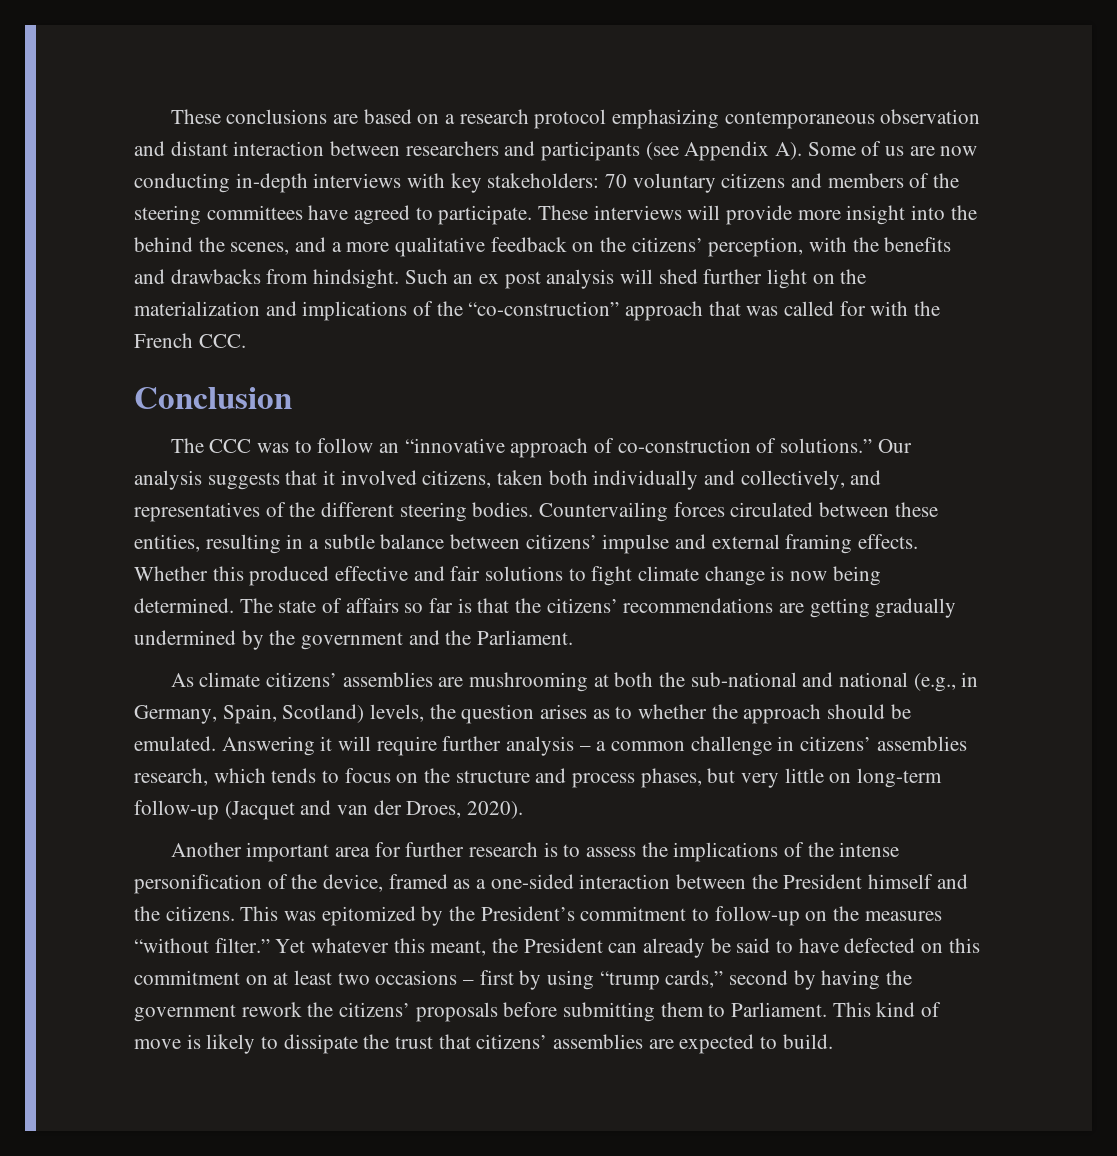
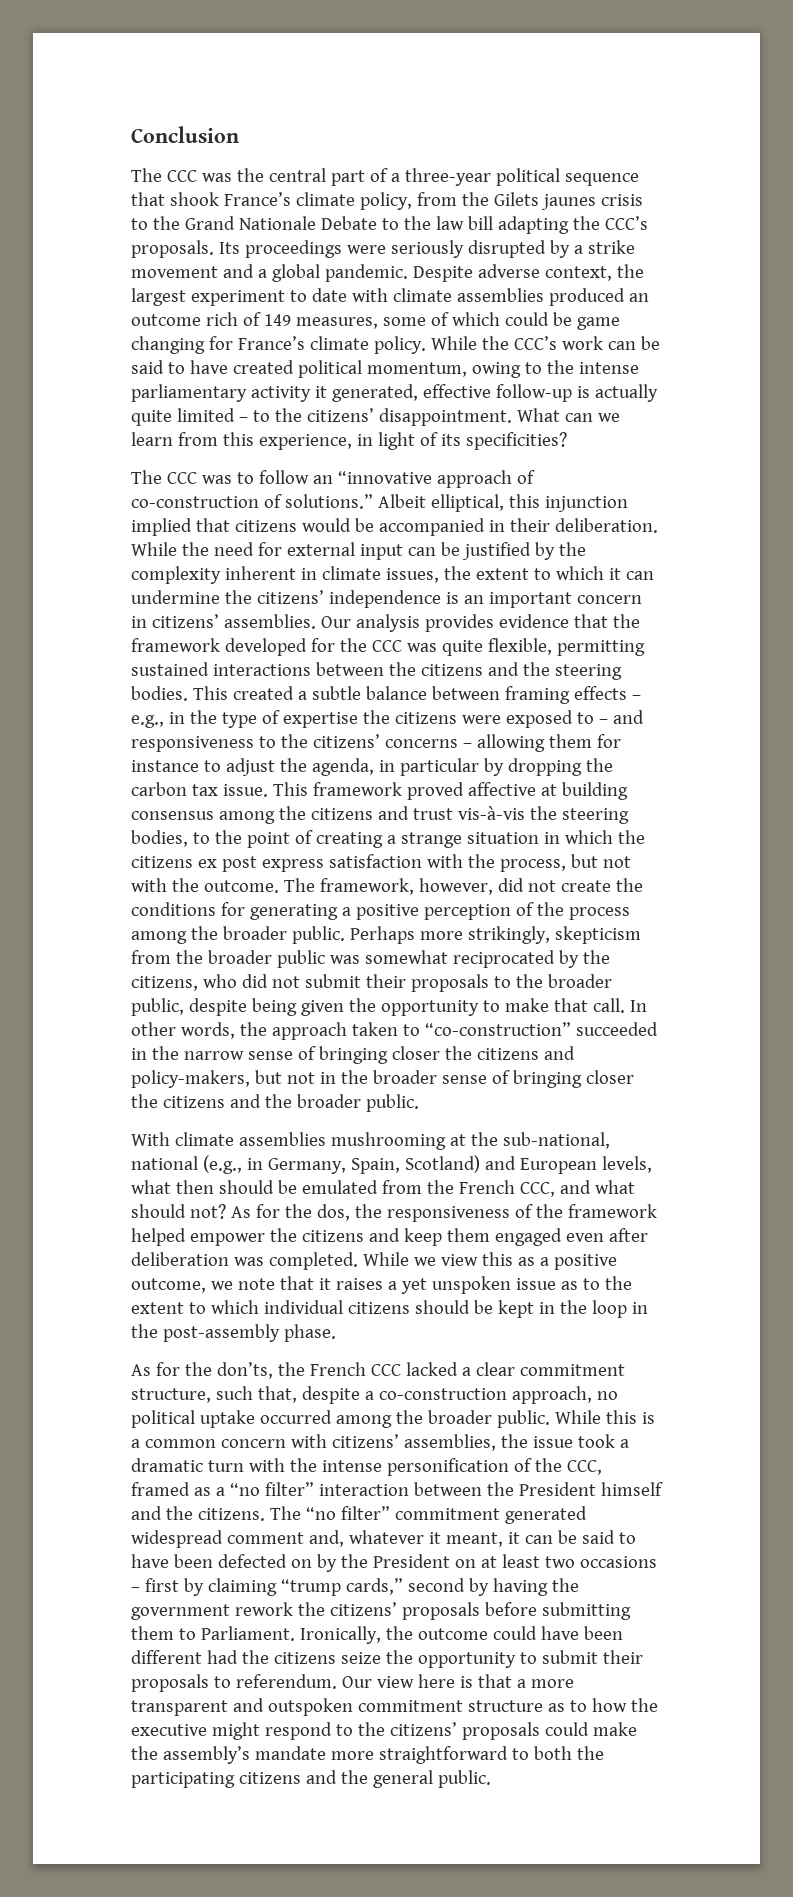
[170,109,981,129] [134,141,978,161] [134,173,960,193] [134,205,977,225] [134,237,952,257] [134,269,867,289] [134,301,941,321] [134,333,246,348] [134,387,292,409] These conclusions are based on a research protocol emphasizing contemporaneous observation and distant interaction between researchers and participants (see Appendix A). Some of us are now conducting in-depth interviews with key stakeholders: 70 voluntary citizens and members of the steering committees have agreed to participate. These interviews will provide more insight into the behind the scenes, and a more qualitative feedback on the citizens’ perception, with the benefits and drawbacks from hindsight. Such an ex post analysis will shed further light on the materialization and implications of the “co-construction” approach that was called for with the French CCC. // Conclusion -> [131,126,239,143] [131,168,639,186] [131,192,643,210] [131,216,648,234] [131,240,635,258] [131,264,644,282] [131,288,649,306] [131,312,620,330] [131,336,660,354] [131,360,639,378] [131,384,658,402] [131,408,620,426] [131,432,567,450] Conclusion // The CCC was the central part of a three-year political sequence that shook France’s climate policy, from the Gilets jaunes crisis to the Grand Nationale Debate to the law bill adapting the CCC’s proposals. Its proceedings were seriously disrupted by a strike movement and a global pandemic. Despite adverse context, the largest experiment to date with climate assemblies produced an outcome rich of 149 measures, some of which could be game changing for France’s climate policy. While the CCC’s work can be said to have created political momentum, owing to the intense parliamentary activity it generated, effective follow-up is actually quite limited – to the citizens’ disappointment. What can we learn from this experience, in light of its specificities?
[877,439,912,453] [134,470,882,490] [134,502,938,522] [134,534,919,554] [134,566,881,586] [134,598,957,618] [134,630,574,650] [170,672,834,692] Our analysis suggests that it involved citizens, taken both individually and collectively, and representatives of the different steering bodies. Countervailing forces circulated between these entities, resulting in a subtle balance between citizens’ impulse and external framing effects. Whether this produced effective and fair solutions to fight climate change is now being determined. The state of affairs so far is that the citizens’ recommendations are getting gradually undermined by the government and the Parliament. // As climate citizens’ assemblies are mushrooming at both the sub-national and -> [377,494,628,512] [131,518,658,536] [131,542,586,560] [131,566,654,584] [131,590,642,608] [131,614,640,632] [131,638,645,656] [131,662,622,680] [131,686,641,704] [131,710,644,728] [131,734,621,752] [131,758,613,776] [131,782,628,800] [131,806,629,824] [131,830,645,848] [131,854,631,872] [131,878,643,895] [131,902,630,920] [131,926,641,944] [131,950,610,968] [131,974,612,992] [131,998,647,1016] [131,1022,658,1040] [131,1046,575,1064] [131,1070,634,1088] [131,1094,419,1112] [131,1132,610,1150] Albeit elliptical, this injunction implied that citizens would be accompanied in their deliberation. While the need for external input can be justified by the complexity inherent in climate issues, the extent to which it can undermine the citizens’ independence is an important concern in citizens’ assemblies. Our analysis provides evidence that the framework developed for the CCC was quite flexible, permitting sustained interactions between the citizens and the steering bodies. This created a subtle balance between framing effects – e.g., in the type of expertise the citizens were exposed to – and responsiveness to the citizens’ concerns – allowing them for instance to adjust the agenda, in particular by dropping the carbon tax issue. This framework proved affective at building consensus among the citizens and trust vis-à-vis the steering bodies, to the point of creating a strange situation in which the citizens ex post express satisfaction with the process, but not with the outcome. The framework, however, did not create the conditions for generating a positive perception of the process among the broader public. Perhaps more strikingly, skepticism from the broader public was somewhat reciprocated by the citizens, who did not submit their proposals to the broader public, despite being given the opportunity to make that call. In other words, the approach taken to “co-construction” succeeded in the narrow sense of bringing closer the citizens and policy-makers, but not in the broader sense of bringing closer the citizens and the broader public. // With climate assemblies mushrooming at the sub-national,
[370,704,911,724] [134,736,967,756] [134,768,943,788] [134,800,524,820] [170,842,805,862] levels, the question arises as to whether the approach should be emulated. Answering it will require further analysis – a common challenge in citizens’ assemblies research, which tends to focus on the structure and process phases, but very little on long-term follow-up (Jacquet and van der Droes, 2020). // Another important area for further research is to assess the implications of -> [484,1156,652,1174] [131,1180,635,1197] [131,1204,657,1222] [131,1228,648,1246] [131,1252,617,1270] [131,1276,632,1294] [131,1300,648,1318] [131,1324,336,1342] [131,1362,625,1379] [131,1386,618,1404] [131,1410,655,1428] [131,1434,629,1451] [131,1458,285,1472] and European levels, what then should be emulated from the French CCC, and what should not? As for the dos, the responsiveness of the framework helped empower the citizens and keep them engaged even after deliberation was completed. While we view this as a positive outcome, we note that it raises a yet unspoken issue as to the extent to which individual citizens should be kept in the loop in the post-assembly phase. // As for the don’ts, the French CCC lacked a clear commitment structure, such that, despite a co-construction approach, no political uptake occurred among the broader public. While this is a common concern with citizens’ assemblies, the issue took a dramatic turn with
[323,874,384,892] device, -> [566,1460,602,1475] CCC,
[490,874,574,889] one-sided -> [229,1482,314,1496] “no filter”
[240,906,942,926] [134,938,839,958] This was epitomized by the President’s commitment to follow-up on the measures “without filter.” Yet whatever this meant, the President can already be said to have -> [269,1506,587,1524] [131,1530,636,1548] [131,1554,213,1568] The “no filter” commitment generated widespread comment and, whatever it meant, it can be said to have been
[948,938,980,953] [134,970,240,985] this commitment -> [316,1554,450,1572] by the President
[547,970,595,990] using -> [207,1578,277,1596] claiming
[832,1002,942,1017] [134,1034,833,1054] This kind of move is likely to dissipate the trust that citizens’ assemblies are expected to build. -> [299,1626,623,1644] [131,1650,643,1668] [131,1674,574,1692] [131,1698,658,1716] [131,1722,637,1740] [131,1746,604,1764] [131,1770,491,1788] Ironically, the outcome could have been different had the citizens seize the opportunity to submit their proposals to referendum. Our view here is that a more transparent and outspoken commitment structure as to how the executive might respond to the citizens’ proposals could make the assembly’s mandate more straightforward to both the participating citizens and the general public.

